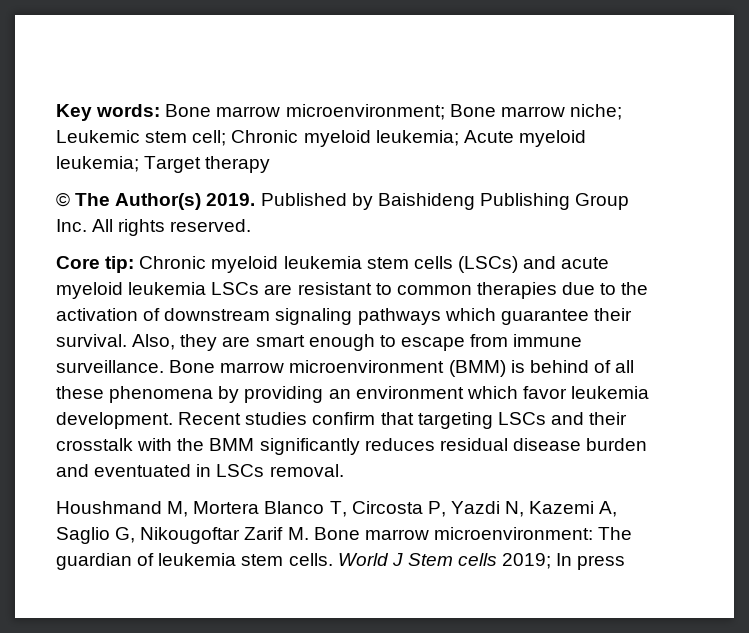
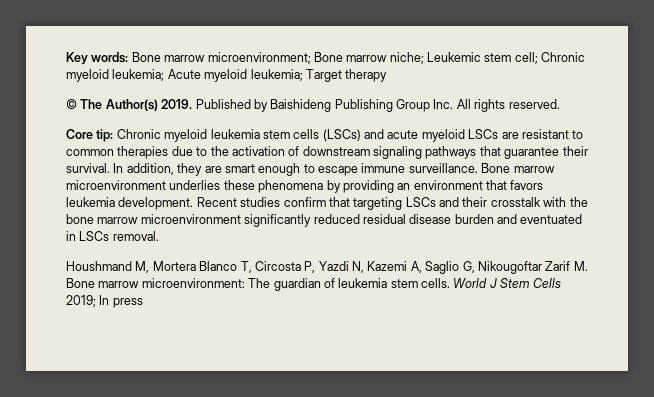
[128,282,207,295] leukemia -> (465, 135) none
[444,308,496,321] which -> [479,146,501,156] that
[132,334,176,350] Also, -> [113,163,174,175] In addition,
[470,334,509,347] from -> (358, 171) none
[448,360,635,377] (BMM) is behind of all -> [169,180,221,190] underlies
[466,386,567,399] which favor -> [486,180,544,190] that favors
[209,438,435,455] BMM significantly reduces -> [66,214,360,227] bone marrow microenvironment significantly reduced
[458,553,498,566] cells -> [532,278,561,288] Cells

